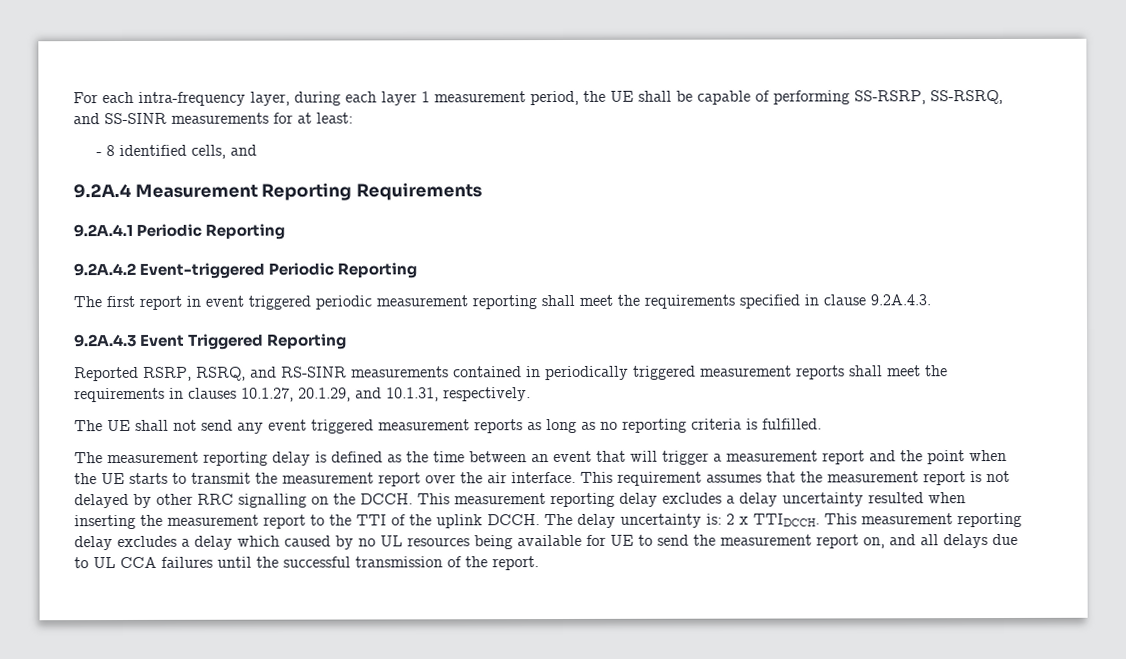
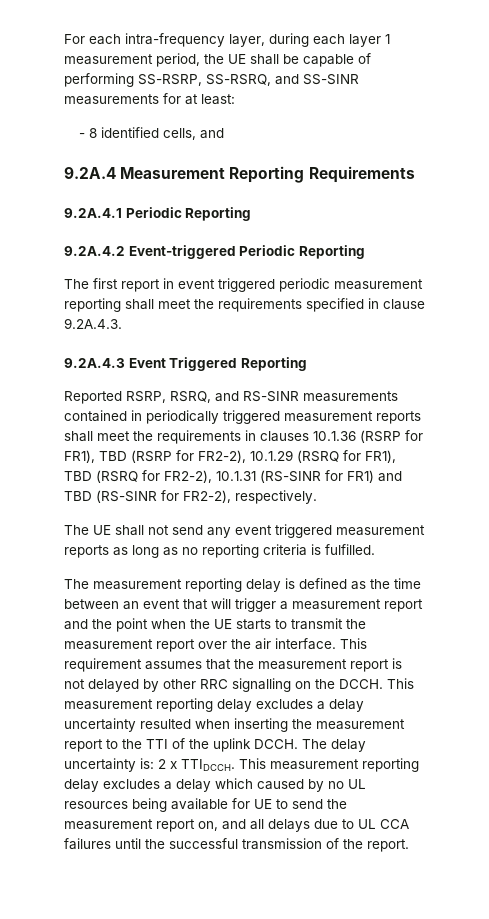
[241,387,439,402] 10.1.27, 20.1.29, and 10.1.31, -> [313,430,423,443] [64,450,396,463] [64,470,402,483] [64,490,231,503] 10.1.36 (RSRP for FR1), TBD (RSRP for FR2-2), 10.1.29 (RSRQ for FR1), TBD (RSRQ for FR2-2), 10.1.31 (RS-SINR for FR1) and TBD (RS-SINR for FR2-2),

